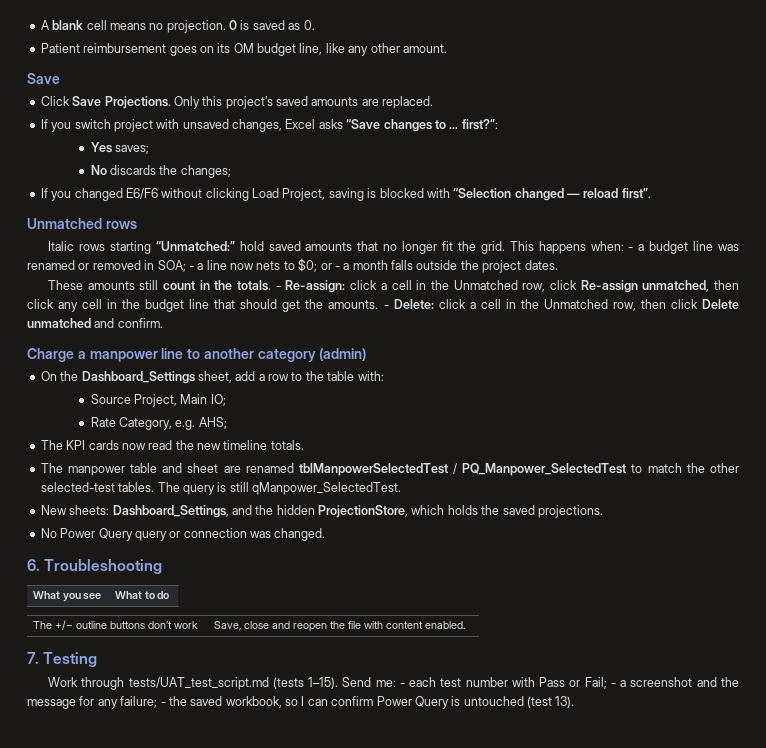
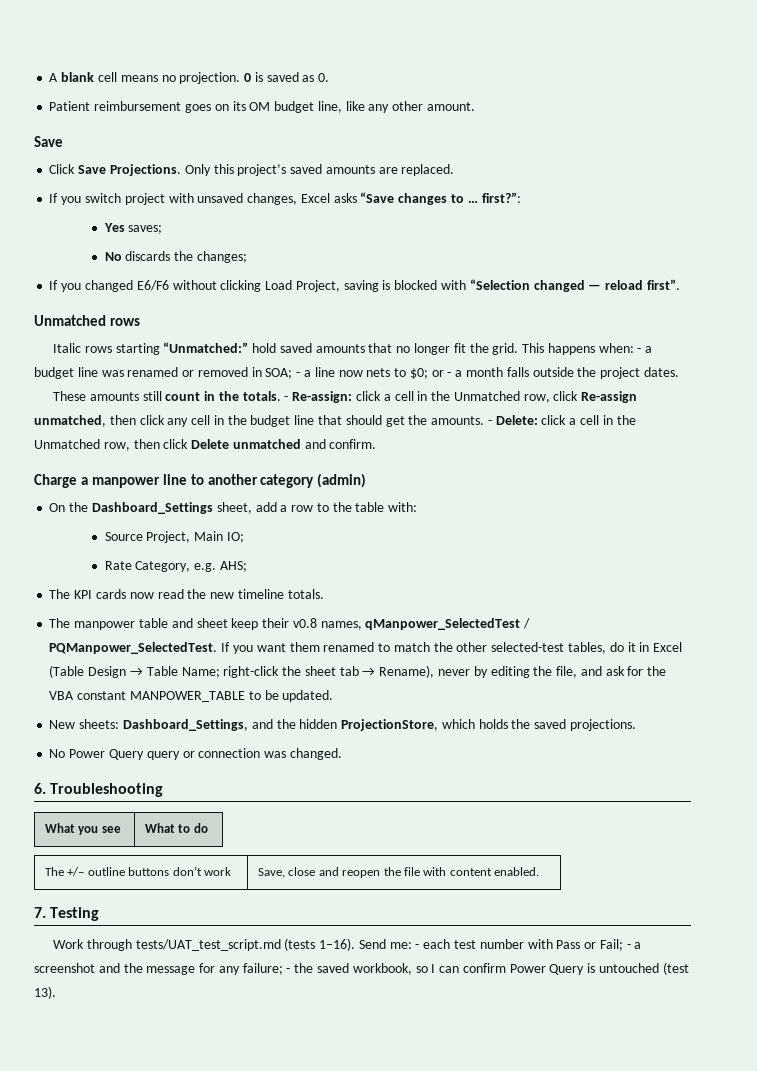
[223,463,628,476] are renamed tblManpowerSelectedTest / PQ_Manpower_SelectedTest -> [231,618,531,630] [49,642,375,654] keep their v0.8 names, qManpower_SelectedTest / PQManpower_SelectedTest. If you want them renamed
[118,482,401,495] tables. The query is still qManpower_SelectedTest. -> [567,642,683,654] [49,665,667,678] [49,690,334,702] tables, do it in Excel (Table Design → Table Name; right-click the sheet tab → Rename), never by editing the file, and ask for the VBA constant MANPOWER_TABLE to be updated.
[308,677,339,689] 1–15). -> [319,938,356,951] 1–16).

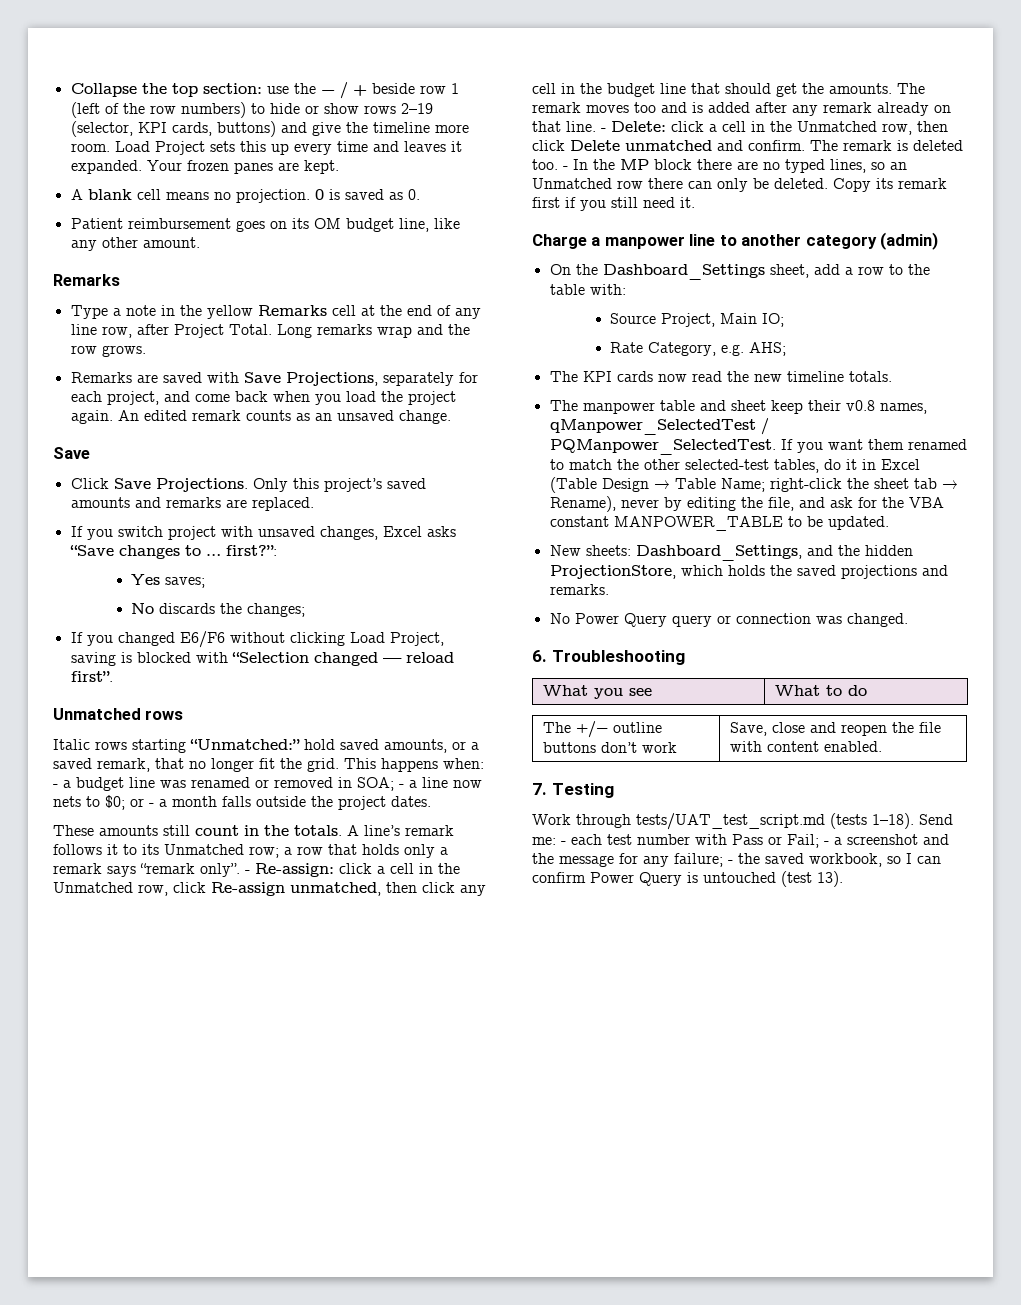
(49, 77) none -> [70,82,459,99] [70,102,433,118] [70,121,469,137] [70,141,462,155] [70,160,339,174] Collapse the top section: use the − / + beside row 1 (left of the row numbers) to hide or show rows 2–19 (selector, KPI cards, buttons) and give the timeline more room. Load Project sets this up every time and leaves it expanded. Your frozen panes are kept. //
(475, 106) none -> [53,274,120,286] [70,305,481,319] [70,324,470,338] [70,345,146,357] [70,372,478,386] [70,391,456,405] [70,410,451,424] // Remarks // Type a note in the yellow Remarks cell at the end of any line row, after Project Total. Long remarks wrap and the row grows. // Remarks are saved with Save Projections, separately for each project, and come back when you load the project again. An edited remark counts as an unsaved change.
(375, 169) none -> [134,497,221,508] and remarks
[315,344,365,353] amounts -> [384,739,479,753] [53,758,150,772] amounts, or a saved remark,
(281, 396) none -> [347,825,454,836] [53,844,448,858] [53,863,240,877] A line’s remark follows it to its Unmatched row; a row that holds only a remark says “remark only”.
(485, 420) none -> [897,83,925,94] [532,102,951,116] [532,121,596,132] The remark moves too and is added after any remark already on that line.
(377, 444) none -> [810,140,963,151] [532,159,907,173] [532,178,947,192] [532,197,695,211] The remark is deleted too. - In the MP block there are no typed lines, so an Unmatched row there can only be deleted. Copy its remark first if you still need it.
[569,719,636,731] projections. -> [840,565,948,579] [549,584,609,595] projections and remarks.
[319,938,356,951] 1–16). -> [872,813,914,829] 1–18).

